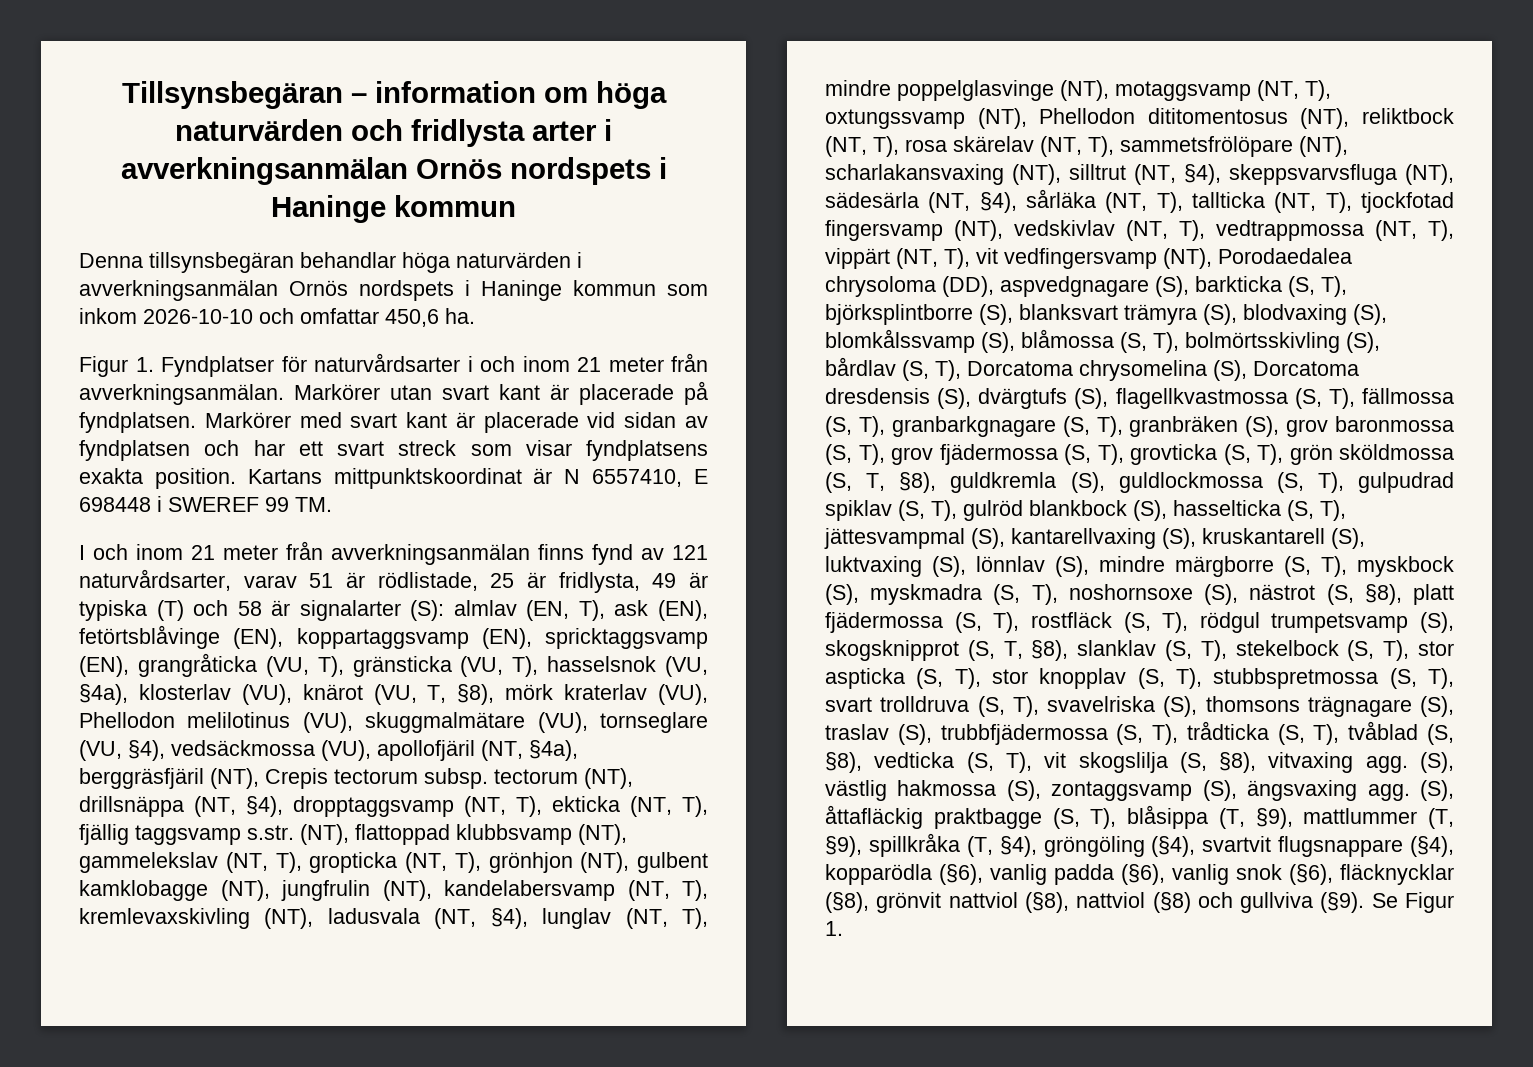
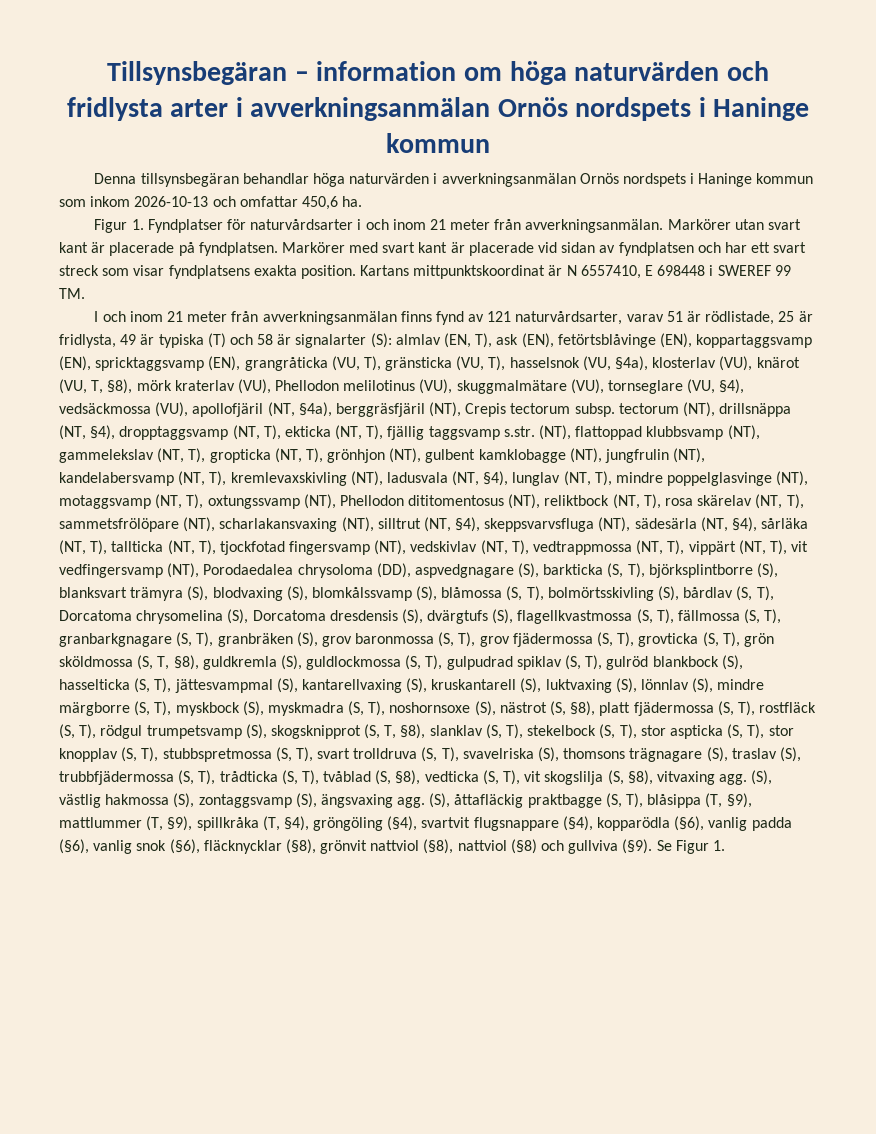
[143,309,253,324] 2026-10-10 -> [134,196,209,207] 2026-10-13

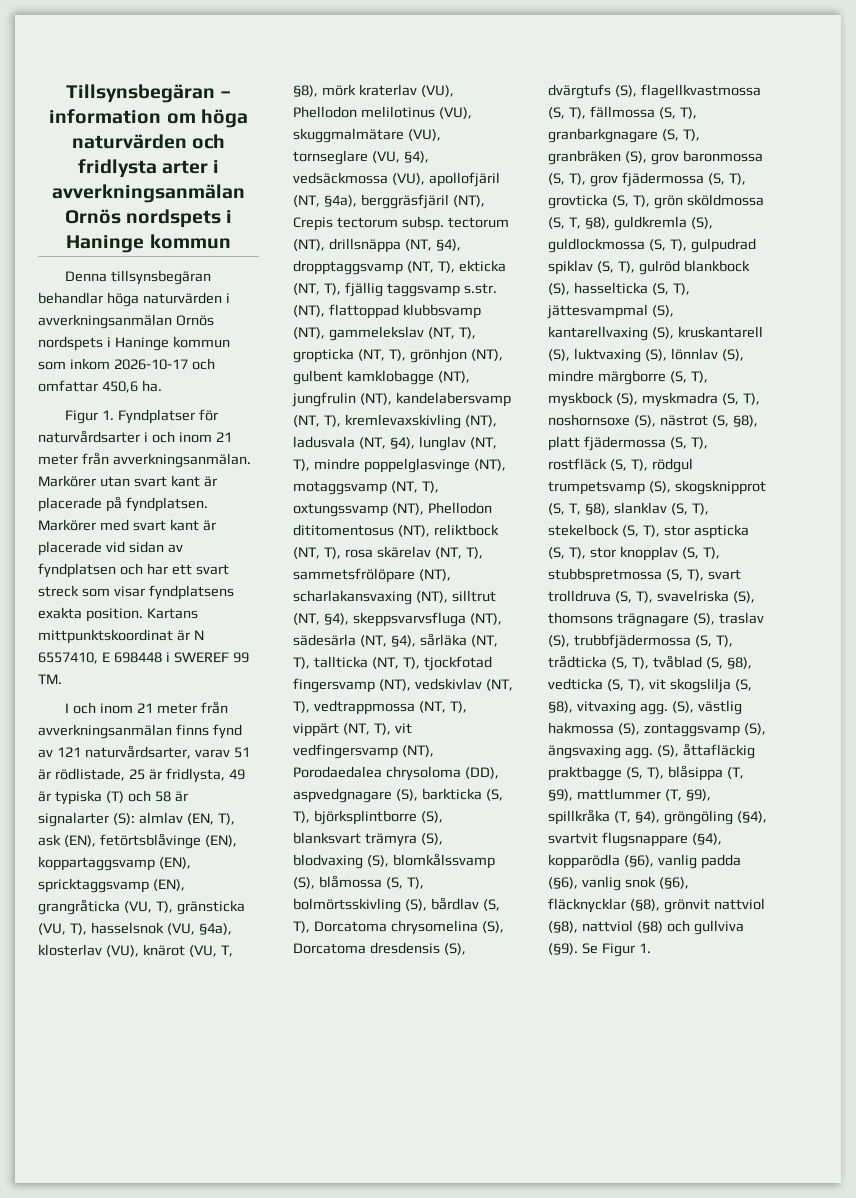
[134,196,209,207] 2026-10-13 -> [113,359,188,370] 2026-10-17

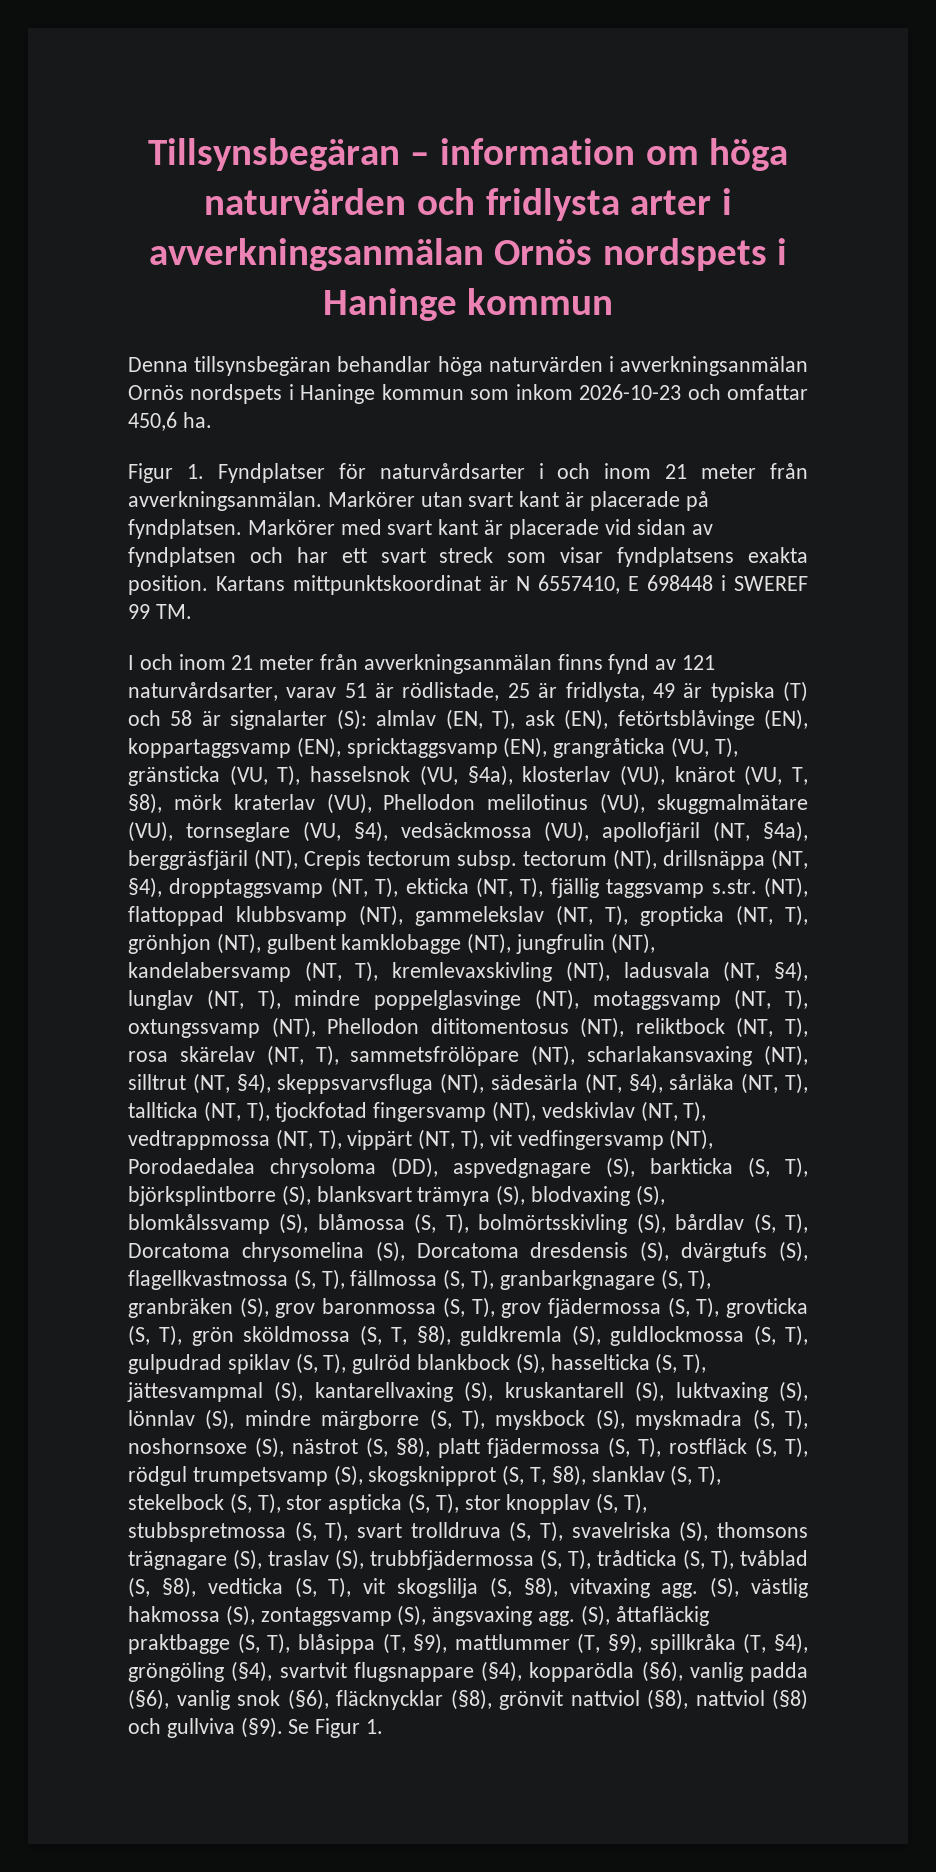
[113,359,188,370] 2026-10-17 -> [579,384,682,400] 2026-10-23

